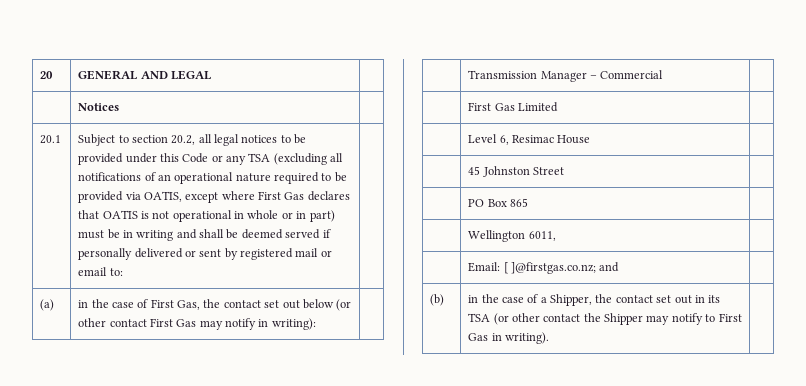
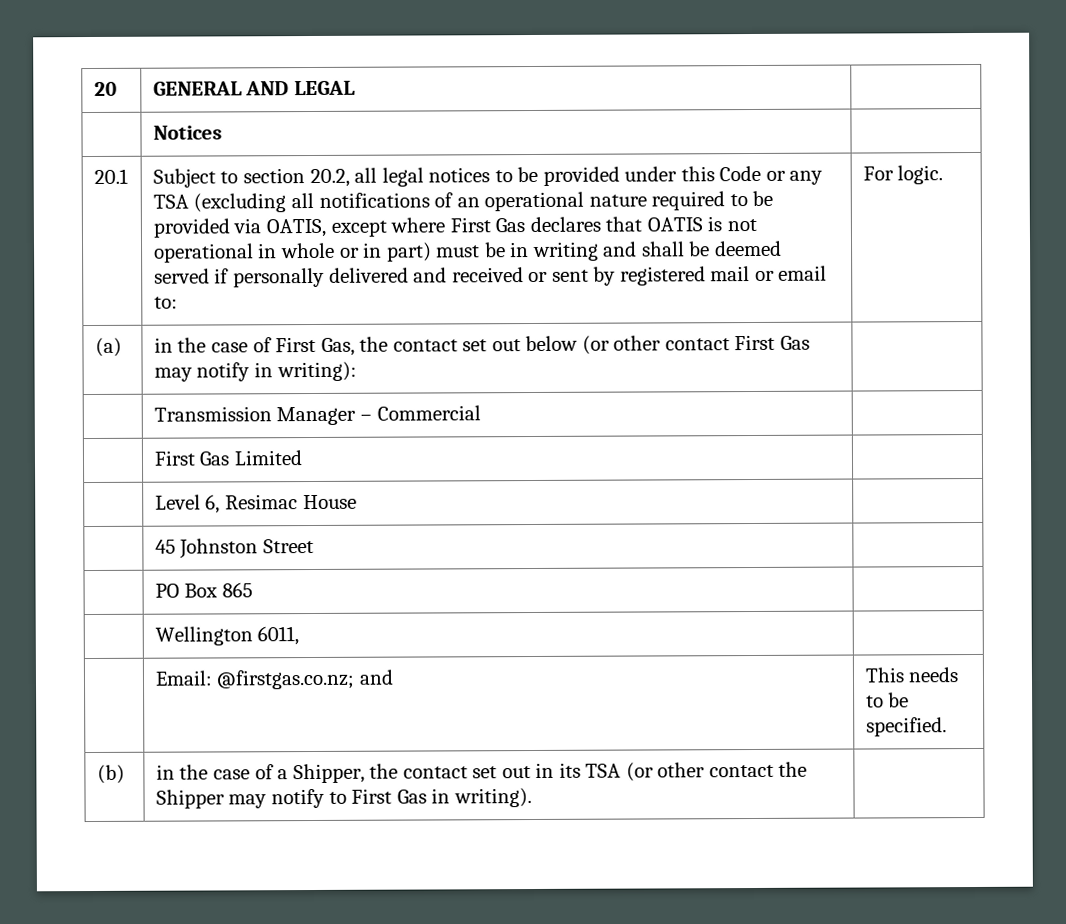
(183, 253) none -> [413,267,524,283] and received
(123, 272) none -> [862,165,944,185] For logic.
[503,262,596,274] [ ]@firstgas.co.nz; -> [216,669,356,690] @firstgas.co.nz;
(620, 267) none -> [864,667,960,683] [865,692,910,708] [865,717,947,737] This needs to be specified.

